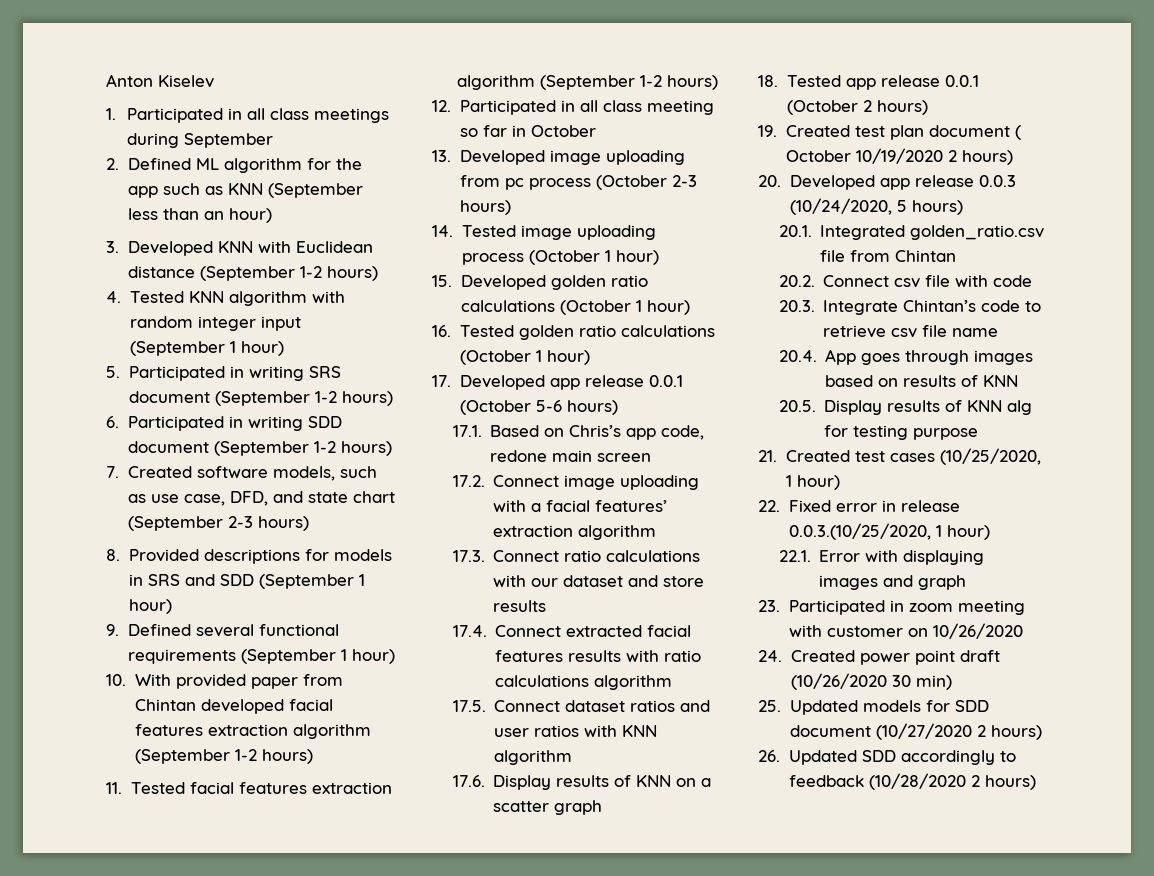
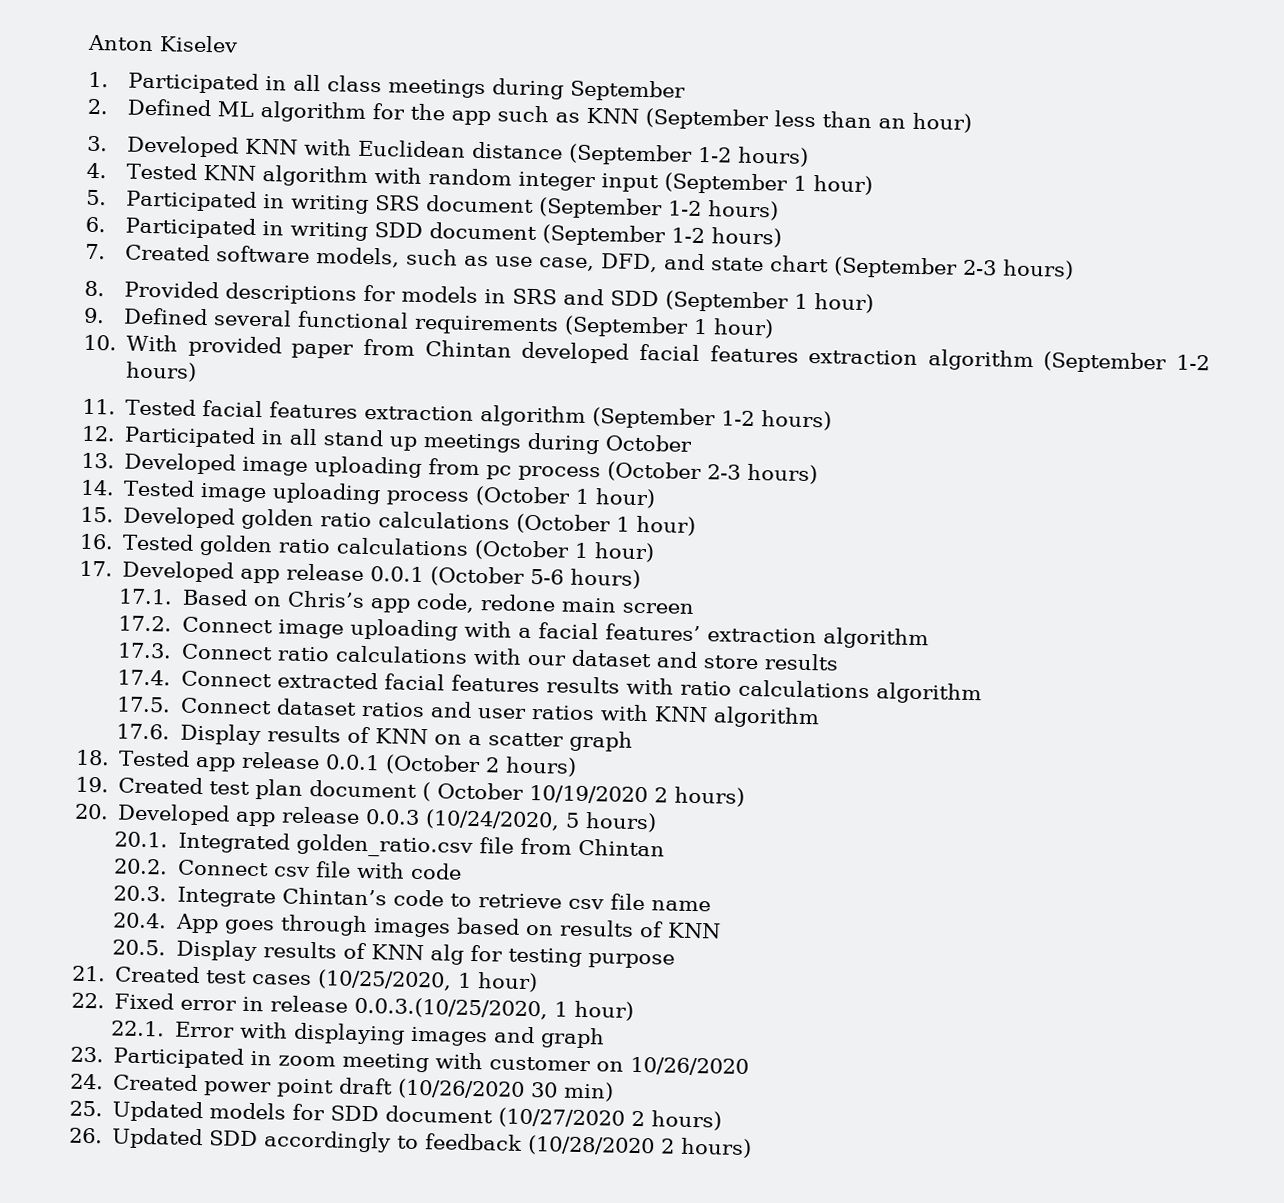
[602,100,714,115] [459,125,526,137] class meeting so far in -> [323,429,601,455] stand up meetings during

